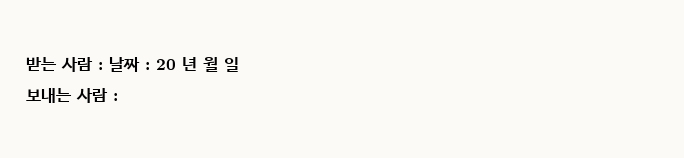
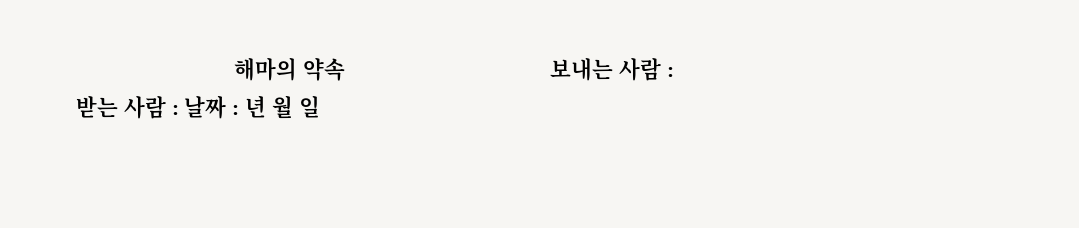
(26, 64) none -> [234,58,345,81] 해마의 약속 //
[156,59,176,70] 20 -> (240, 110) none

